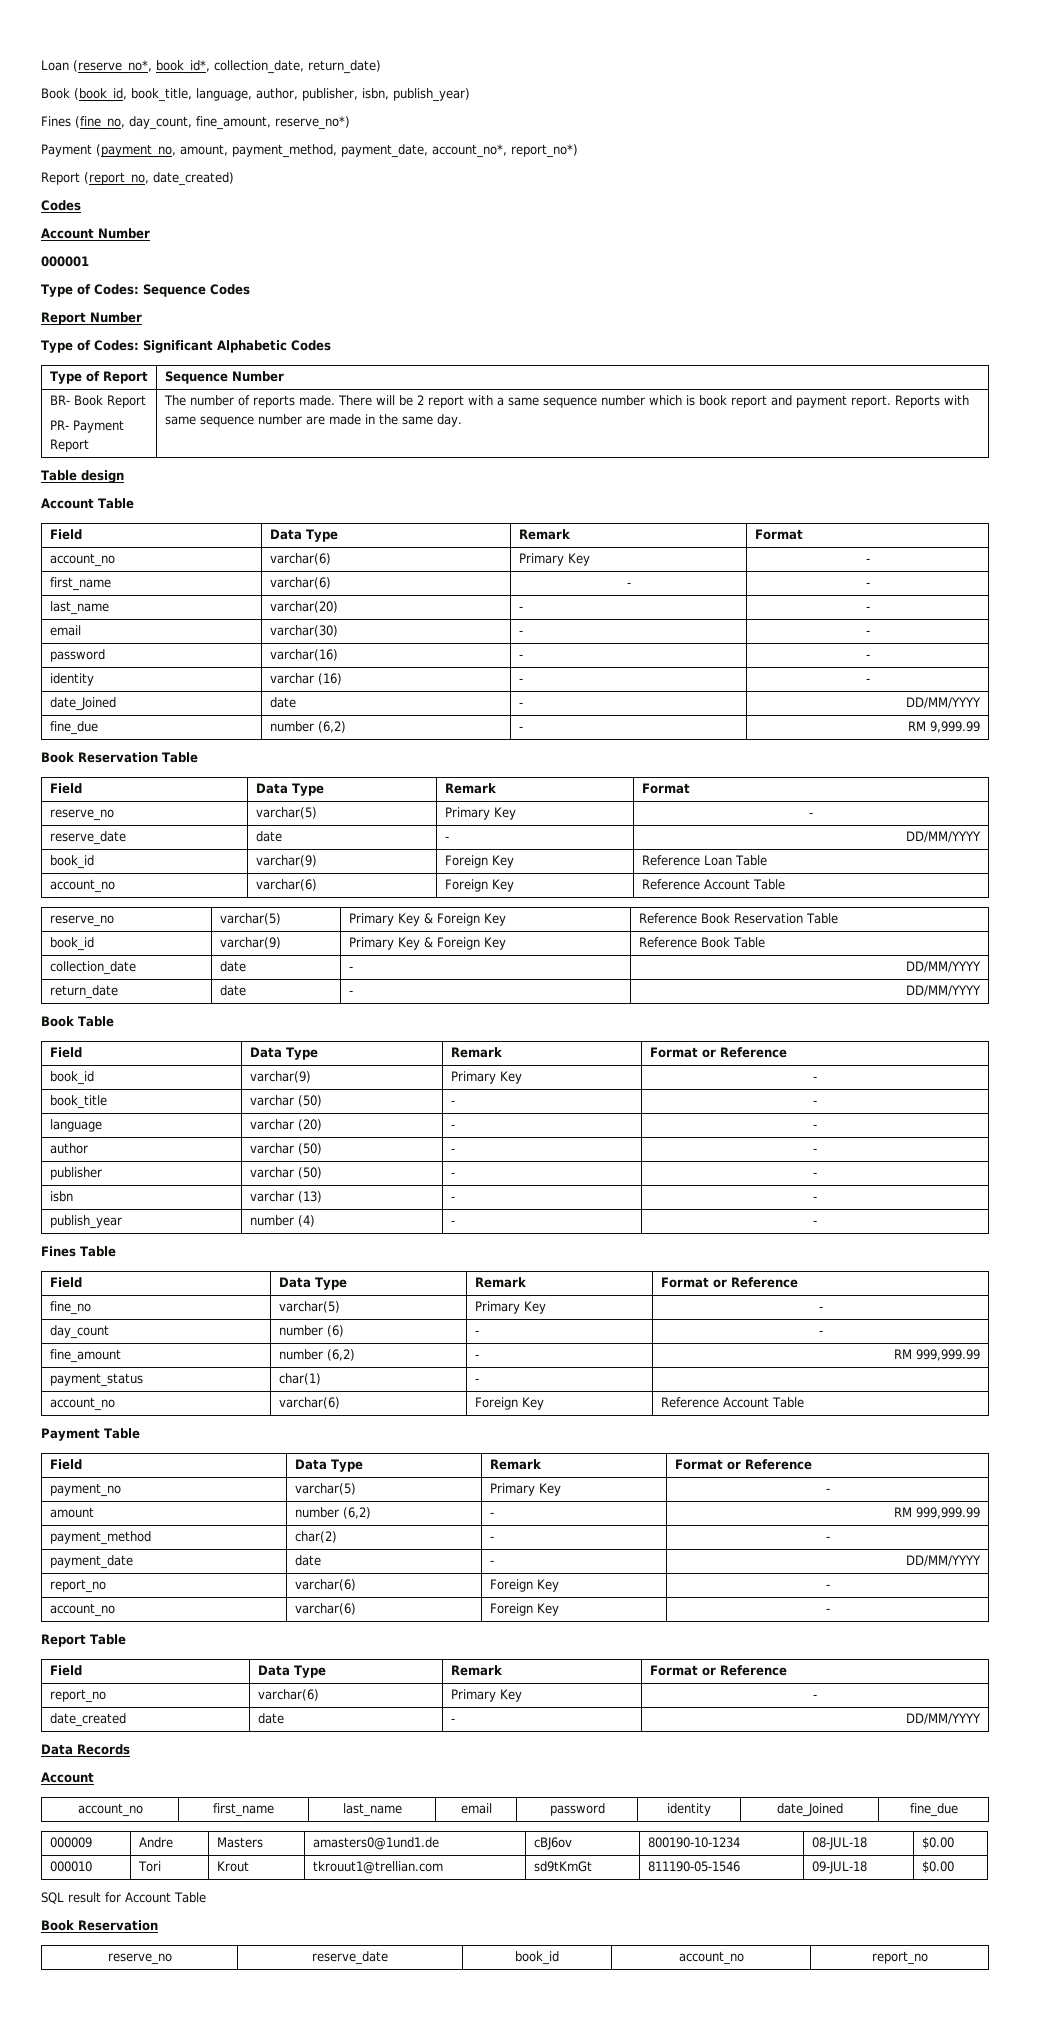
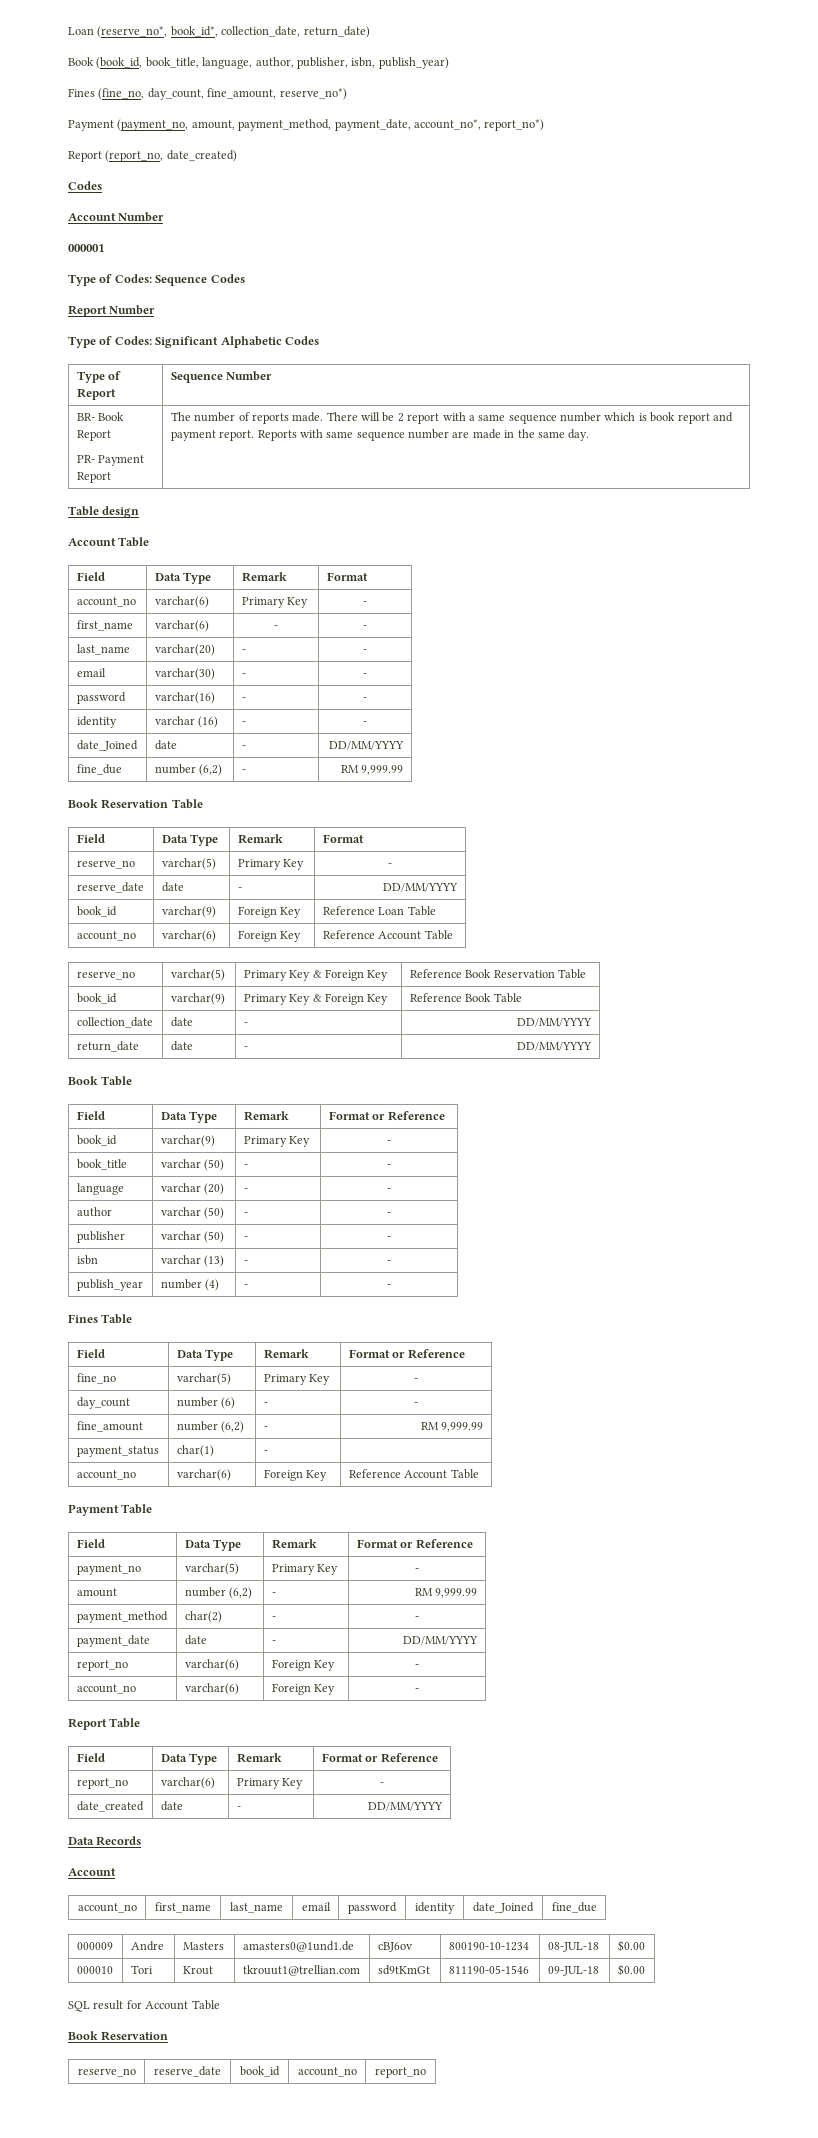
[916,1349,981,1361] 999,999.99 -> [441,1422,484,1432] 9,999.99
[916,1507,981,1519] 999,999.99 -> [435,1588,478,1598] 9,999.99

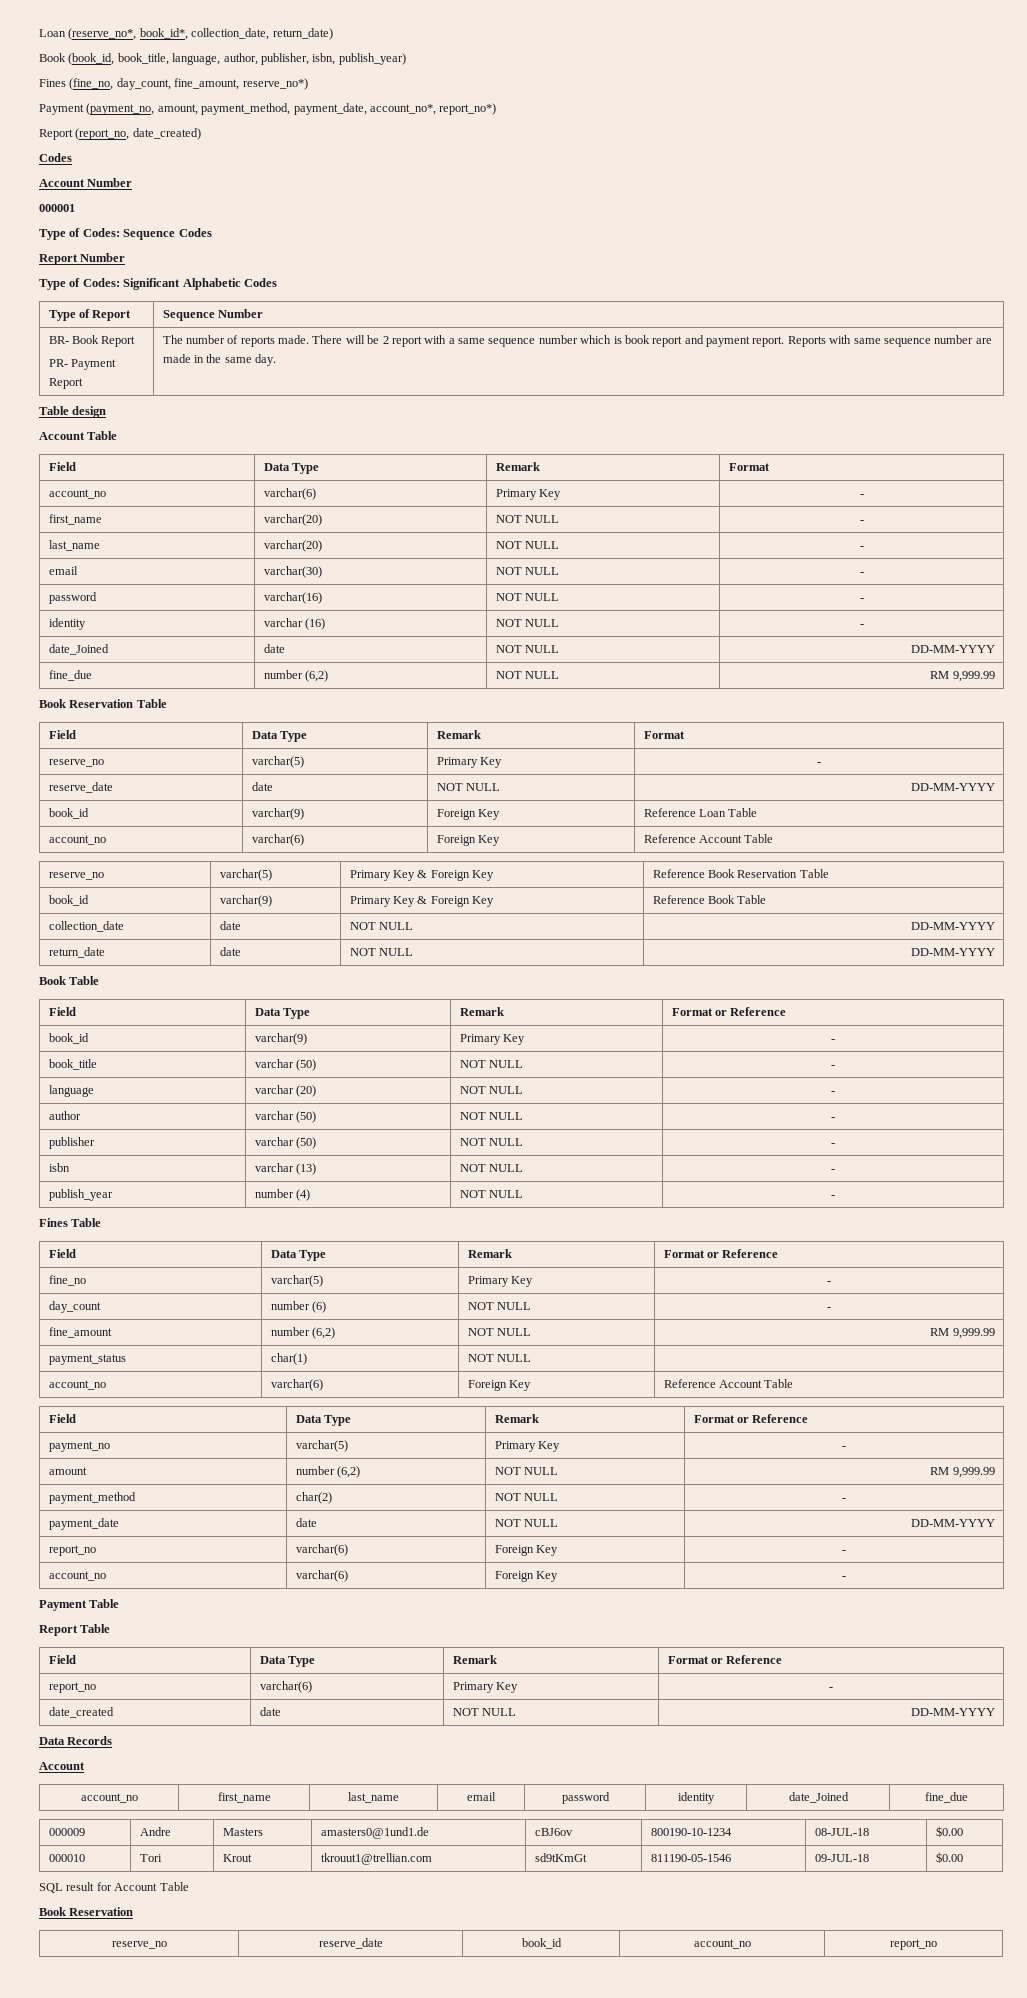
[154,620,209,632] [274,625,278,629] varchar(6) | - -> [263,514,322,526] [495,515,559,523] varchar(20) | NOT NULL
[241,649,246,653] - -> [495,541,559,549] NOT NULL
[241,673,246,677] - -> [495,567,559,575] NOT NULL
[241,697,246,701] - -> [495,593,559,601] NOT NULL
[241,721,246,725] - -> [495,619,559,627] NOT NULL
[241,745,246,749] [329,741,405,750] - | DD/MM/YYYY -> [495,645,559,653] [910,645,995,653] NOT NULL | DD-MM-YYYY
[241,769,246,773] - -> [495,671,559,679] NOT NULL
[237,887,242,891] [383,883,459,892] - | DD/MM/YYYY -> [436,783,500,791] [910,783,995,791] NOT NULL | DD-MM-YYYY
[243,1022,248,1026] [517,1018,593,1027] - | DD/MM/YYYY -> [349,922,413,930] [910,922,995,930] NOT NULL | DD-MM-YYYY
[243,1046,248,1050] [517,1042,593,1051] - | DD/MM/YYYY -> [349,948,413,956] [910,948,995,956] NOT NULL | DD-MM-YYYY
[243,1164,248,1168] - -> [459,1060,523,1068] NOT NULL
[243,1188,248,1192] - -> [459,1086,523,1094] NOT NULL
[243,1212,248,1216] - -> [459,1112,523,1120] NOT NULL
[243,1236,248,1240] - -> [459,1138,523,1146] NOT NULL
[243,1260,248,1264] - -> [459,1164,523,1172] NOT NULL
[243,1284,248,1288] - -> [459,1190,523,1198] NOT NULL
[263,1402,268,1406] - -> [467,1302,531,1310] NOT NULL
[263,1426,268,1430] - -> [467,1328,531,1336] NOT NULL
[263,1450,268,1454] [76,1470,136,1480] [176,1469,231,1481] [263,1469,328,1481] [348,1469,479,1479] [68,1504,153,1516] - | // account_no | varchar(6) | Foreign Key | Reference Account Table // Payment Table -> [467,1354,531,1362] [48,1380,106,1390] [270,1379,323,1391] [467,1380,531,1391] [663,1379,794,1388] NOT NULL | // account_no | varchar(6) | Foreign Key | Reference Account Table
[271,1592,276,1596] - -> [494,1467,558,1475] NOT NULL
[271,1616,276,1620] - -> [494,1493,558,1501] NOT NULL
[271,1640,276,1644] [403,1636,479,1645] - | DD/MM/YYYY -> [494,1519,558,1527] [910,1519,995,1527] NOT NULL | DD-MM-YYYY
(419, 1690) none -> [39,1599,120,1611] // Payment Table
[236,1806,241,1810] [368,1802,444,1811] - | DD/MM/YYYY -> [452,1708,516,1716] [910,1708,995,1716] NOT NULL | DD-MM-YYYY

